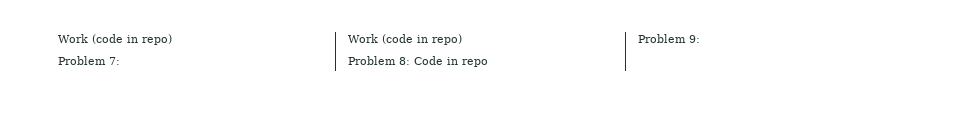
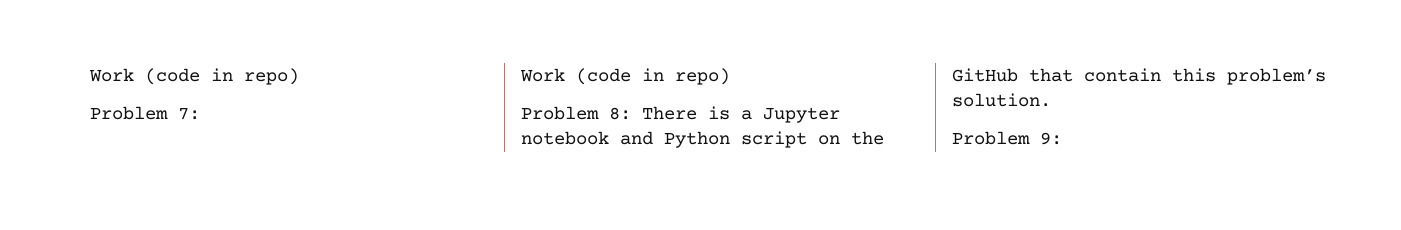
[414,56,488,67] Code in repo -> [642,106,840,123] [521,131,884,148] [952,68,1326,85] [952,93,1051,107] There is a Jupyter notebook and Python script on the GitHub that contain this problem’s solution.

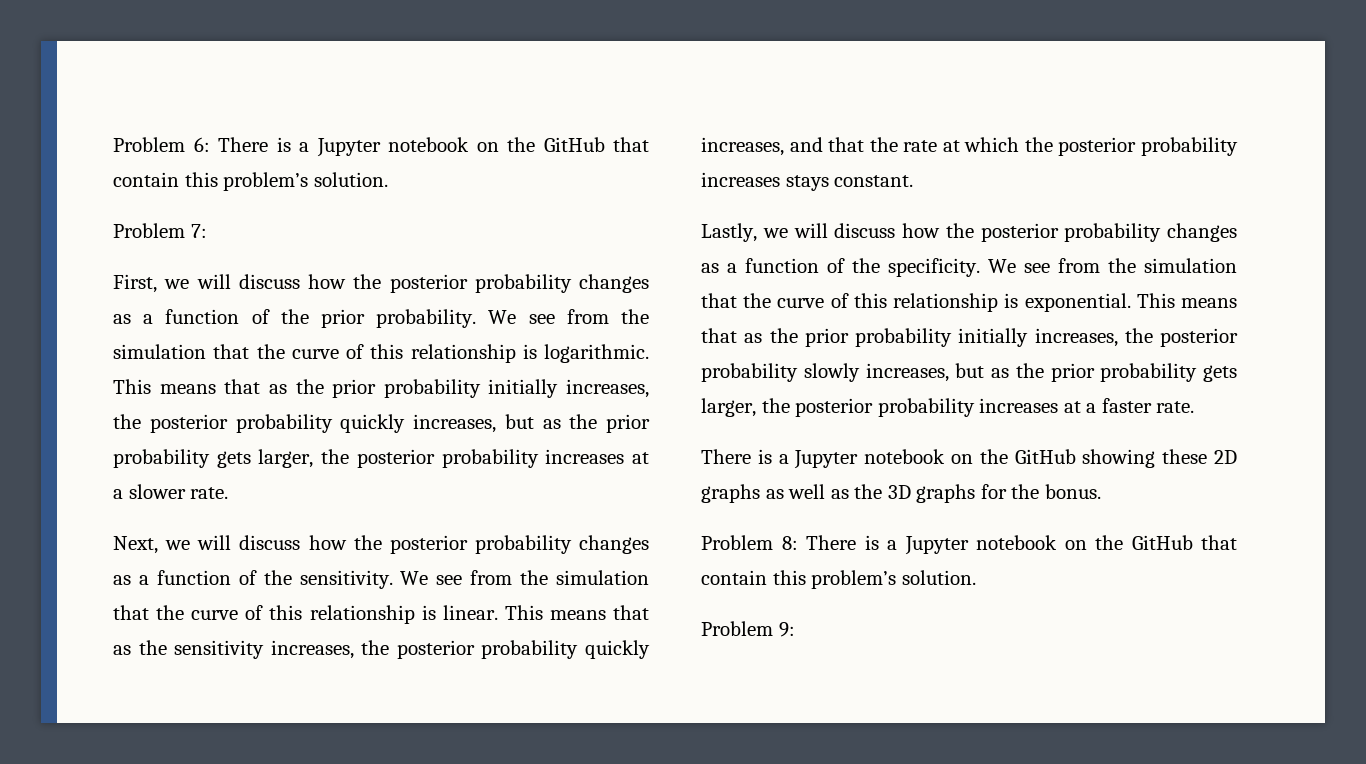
[89,68,299,85] [90,106,200,120] [520,68,730,85] Work (code in repo) // Problem 7: // Work (code in repo) -> [113,137,649,157] [113,172,388,191] [113,223,207,238] [113,274,649,293] [113,309,649,328] [113,344,649,363] [113,379,649,398] [113,414,650,433] [113,449,649,468] [113,484,229,499] [113,535,649,554] [113,570,649,589] [113,605,650,624] [113,640,650,659] [701,137,1238,156] [701,172,914,191] [701,223,1237,242] [701,258,1237,277] [701,293,1237,312] [701,328,1238,347] [701,363,1237,382] [701,398,1195,417] [701,449,1237,469] [701,484,1101,503] Problem 6: There is a Jupyter notebook on the GitHub that contain this problem’s solution. // Problem 7: // First, we will discuss how the posterior probability changes as a function of the prior probability. We see from the simulation that the curve of this relationship is logarithmic. This means that as the prior probability initially increases, the posterior probability quickly increases, but as the prior probability gets larger, the posterior probability increases at a slower rate. // Next, we will discuss how the posterior probability changes as a function of the sensitivity. We see from the simulation that the curve of this relationship is linear. This means that as the sensitivity increases, the posterior probability quickly increases, and that the rate at which the posterior probability increases stays constant. // Lastly, we will discuss how the posterior probability changes as a function of the specificity. We see from the simulation that the curve of this relationship is exponential. This means that as the prior probability initially increases, the posterior probability slowly increases, but as the prior probability gets larger, the posterior probability increases at a faster rate. // There is a Jupyter notebook on the GitHub showing these 2D graphs as well as the 3D graphs for the bonus.
[620,131,807,148] and Python script -> (1057, 542) none

